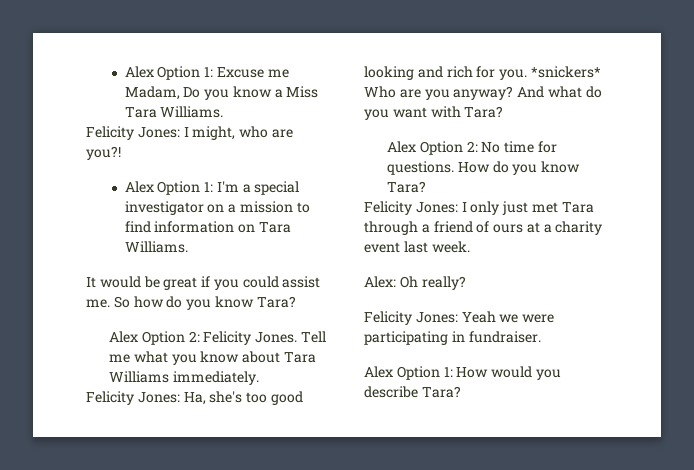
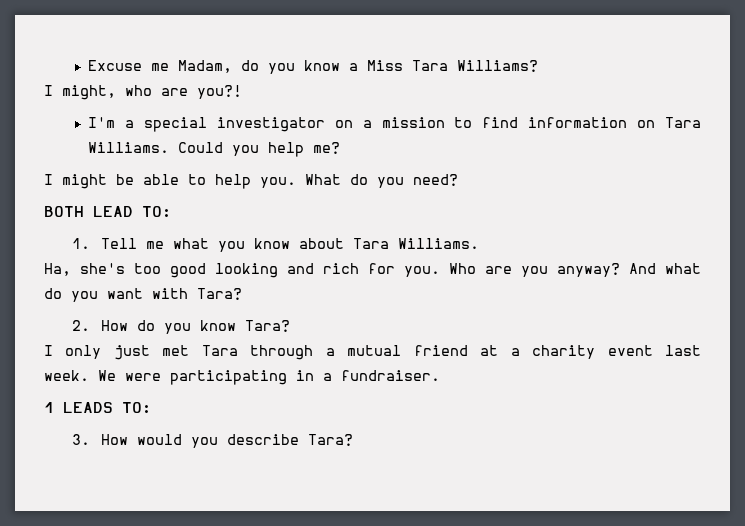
[124,66,214,80] Alex Option 1: -> (88, 65) none
[183,87,201,98] Do -> [241,60,260,71] do
[160,106,224,118] [86,126,180,140] Williams. // Felicity Jones: -> [457,60,539,72] Williams? //
[124,181,214,195] Alex Option 1: -> (242, 92) none
[86,276,321,290] [86,296,296,310] [109,331,298,345] // It would be great if you could assist me. So how do you know Tara? // Alex Option 2: Felicity Jones. -> [178,142,341,157] [44,174,458,189] [44,206,171,218] [72,238,91,249] Could you help me? // I might be able to help you. What do you need? // BOTH LEAD TO: // 1.
[109,371,259,385] [86,391,180,405] Williams immediately. // Felicity Jones: -> [397,238,479,249] Williams. //
[530,66,601,78] *snickers* -> (440, 271) none
[387,141,558,155] [387,161,455,175] Alex Option 2: No time for questions. -> [72,320,91,331] 2.
[364,201,458,215] Felicity Jones: -> (290, 326) none
[433,221,524,233] friend of ours -> [347,345,468,356] mutual friend
[364,276,466,290] [364,311,519,325] // Alex: Oh really? // Felicity Jones: Yeah we -> [98,370,116,381] We
(465, 336) none -> [323,373,332,381] a
[364,366,453,380] Alex Option 1: -> [44,402,151,414] [72,434,91,445] 1 LEADS TO: // 3.

